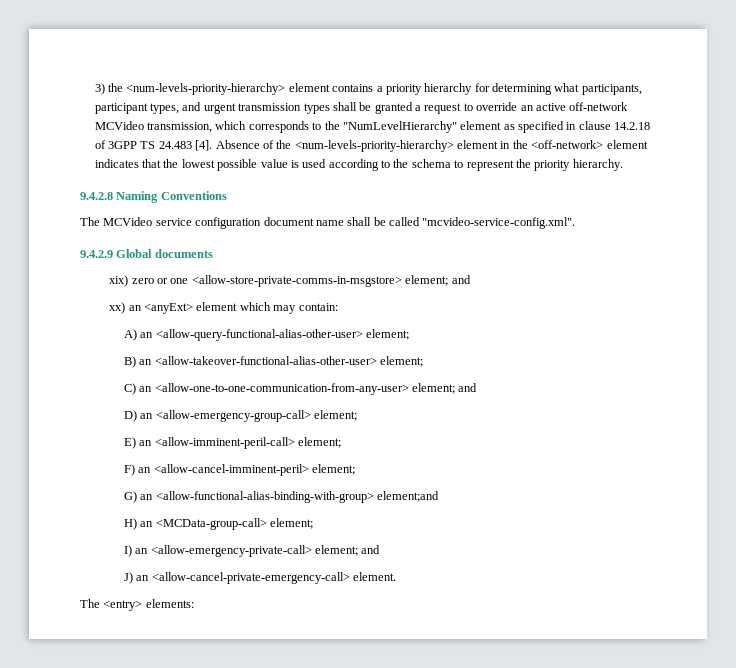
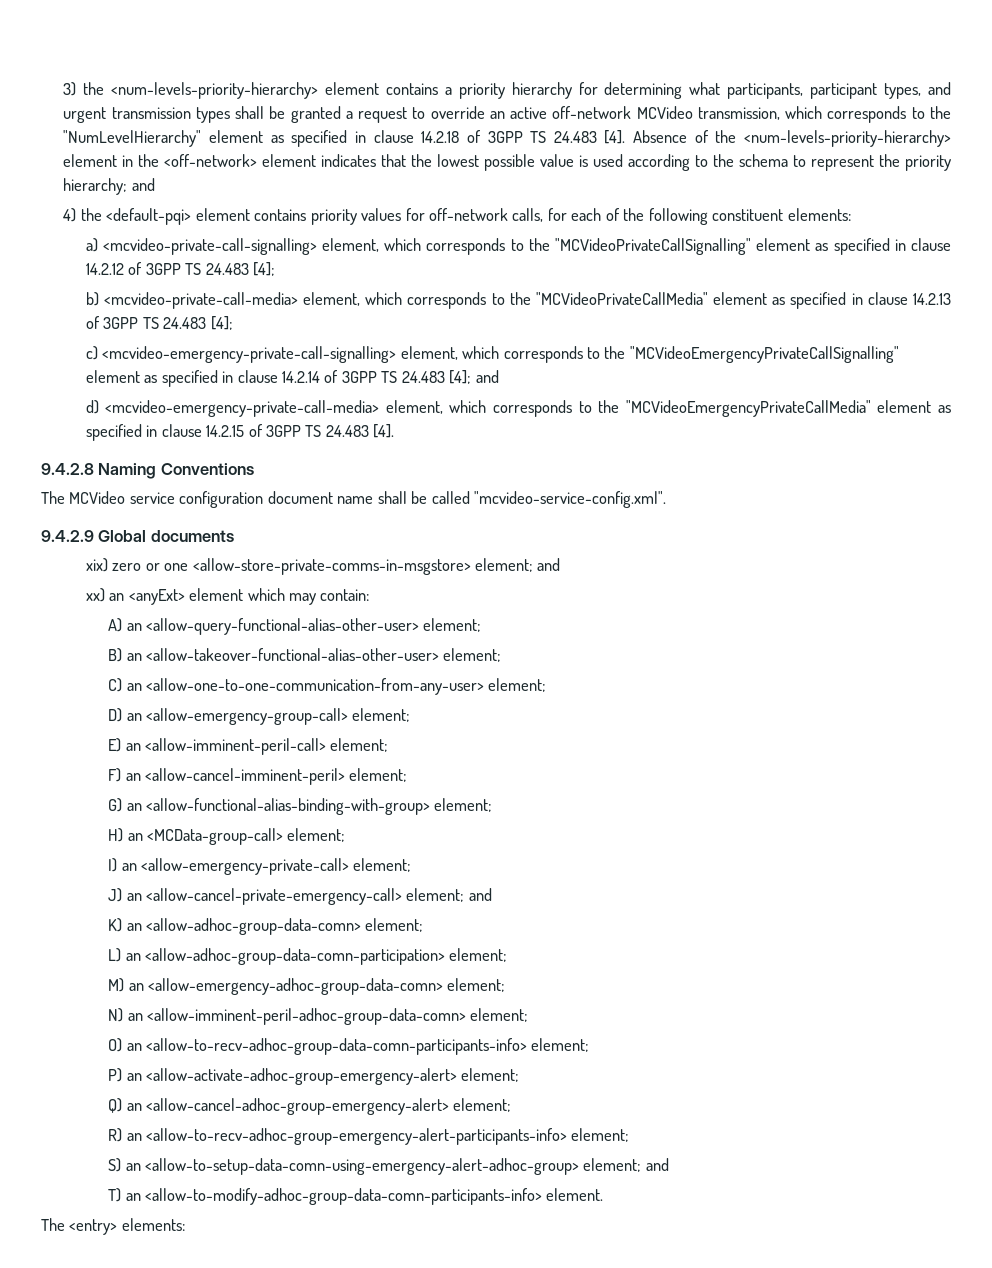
[572,159,623,171] hierarchy. -> [63,178,155,195] [63,208,851,225] [85,238,951,255] [85,262,275,276] [85,292,952,309] [85,316,233,330] [85,346,899,363] [85,370,499,387] [85,400,952,417] [85,424,395,441] hierarchy; and // 4) the <default-pqi> element contains priority values for off-network calls, for each of the following constituent elements: // a) <mcvideo-private-call-signalling> element, which corresponds to the "MCVideoPrivateCallSignalling" element as specified in clause 14.2.12 of 3GPP TS 24.483 [4]; // b) <mcvideo-private-call-media> element, which corresponds to the "MCVideoPrivateCallMedia" element as specified in clause 14.2.13 of 3GPP TS 24.483 [4]; // c) <mcvideo-emergency-private-call-signalling> element, which corresponds to the "MCVideoEmergencyPrivateCallSignalling" element as specified in clause 14.2.14 of 3GPP TS 24.483 [4]; and // d) <mcvideo-emergency-private-call-media> element, which corresponds to the "MCVideoEmergencyPrivateCallMedia" element as specified in clause 14.2.15 of 3GPP TS 24.483 [4].
[458,383,478,392] and -> (547, 685) none
[377,491,440,502] element;and -> [434,798,493,812] element;
[361,545,381,554] and -> (412, 865) none
(350, 578) none -> [406,888,492,902] [108,918,424,935] [108,948,508,965] [108,978,506,995] [108,1008,529,1025] [108,1038,590,1055] [108,1068,520,1085] [108,1098,512,1115] [108,1128,630,1145] [108,1158,669,1175] [108,1188,542,1205] element; and // K) an <allow-adhoc-group-data-comn> element; // L) an <allow-adhoc-group-data-comn-participation> element; // M) an <allow-emergency-adhoc-group-data-comn> element; // N) an <allow-imminent-peril-adhoc-group-data-comn> element; // O) an <allow-to-recv-adhoc-group-data-comn-participants-info> element; // P) an <allow-activate-adhoc-group-emergency-alert> element; // Q) an <allow-cancel-adhoc-group-emergency-alert> element; // R) an <allow-to-recv-adhoc-group-emergency-alert-participants-info> element; // S) an <allow-to-setup-data-comn-using-emergency-alert-adhoc-group> element; and // T) an <allow-to-modify-adhoc-group-data-comn-participants-info>

